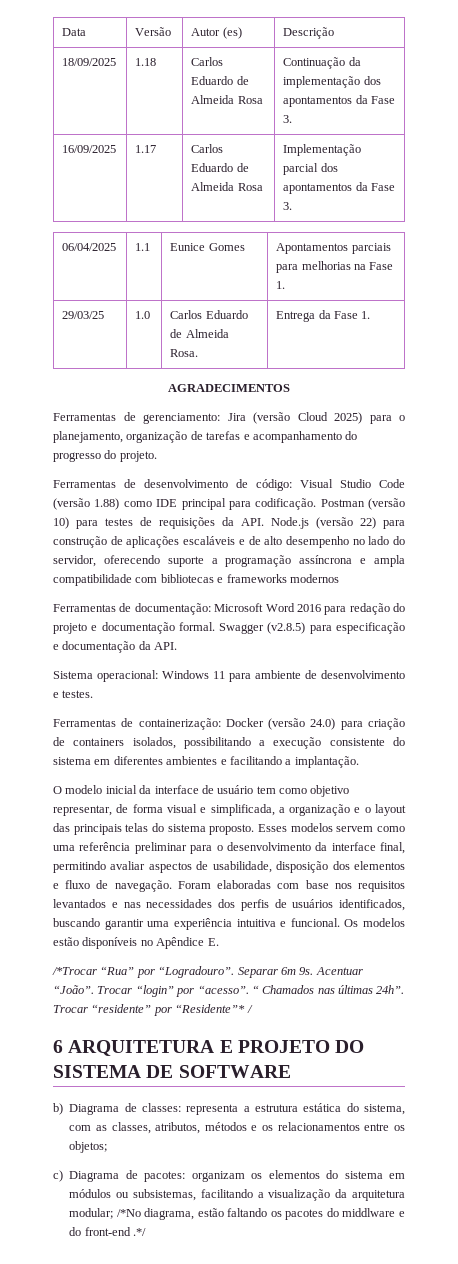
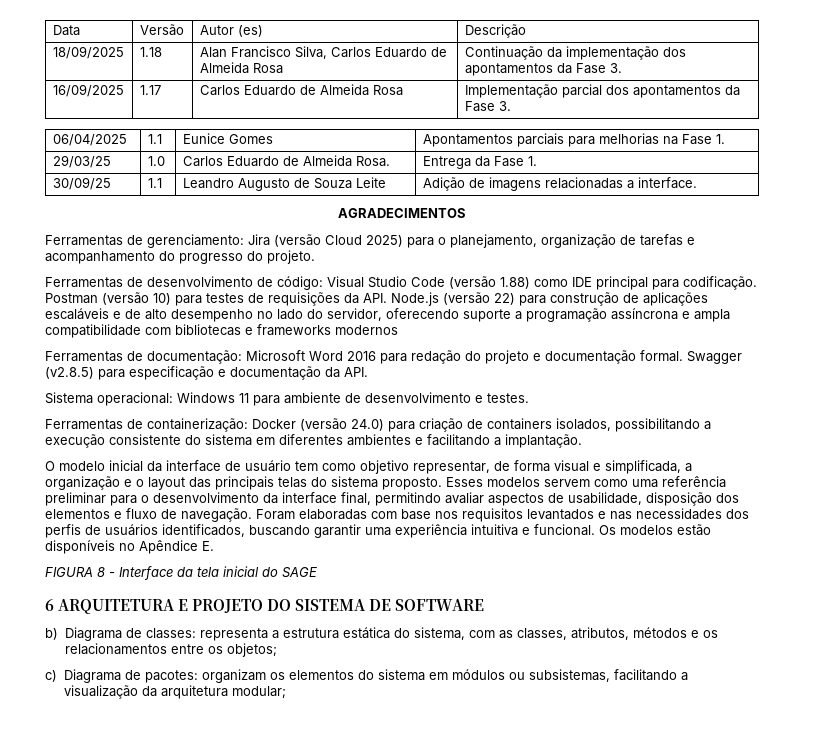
(157, 62) none -> [199,46,327,59] Alan Francisco Silva,
(371, 315) none -> [52,177,111,190] [147,178,162,188] [182,177,386,191] [422,177,697,191] // 30/09/25 | 1.1 | Leandro Augusto de Souza Leite | Adição de imagens relacionadas a interface.
[52,966,363,978] [53,985,405,997] [53,1004,253,1016] /*Trocar “Rua” por “Logradouro”. Separar 6m 9s. Acentuar “João”. Trocar “login” por “acesso”. “ Chamados nas últimas 24h”. Trocar “residente” por “Residente”* / -> [45,566,317,580] FIGURA 8 - Interface da tela inicial do SAGE
[116,1208,405,1220] [69,1227,146,1236] /*No diagrama, estão faltando os pacotes do middlware e do front-end .*/ -> (287, 692) none

